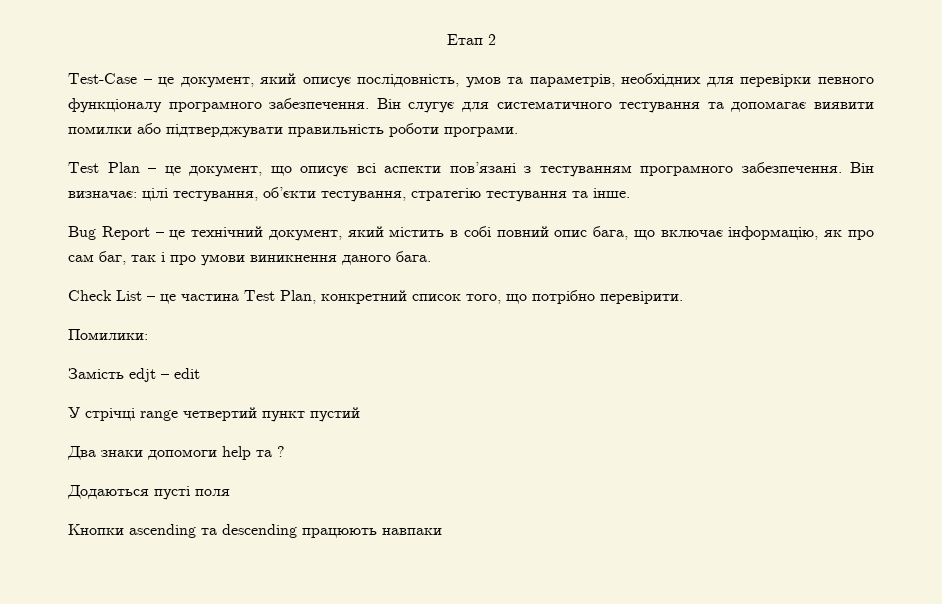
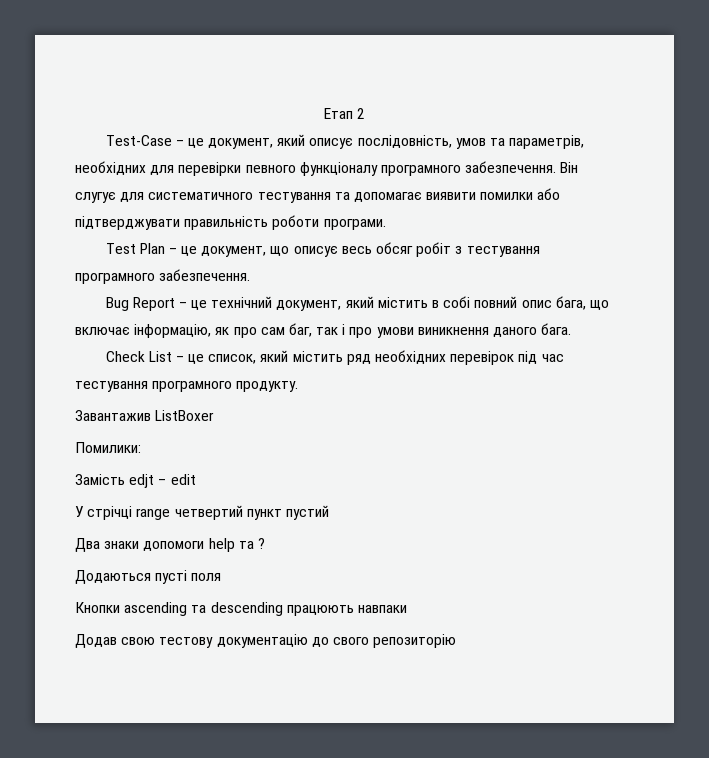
[356,162,874,177] [68,187,630,202] всі аспекти пов’язані з тестуванням програмного забезпечення. Він визначає: цілі тестування, об’єкти тестування, стратегію тестування та інше. -> [341,242,540,257] [75,269,251,284] весь обсяг робіт з тестування програмного забезпечення.
[181,290,683,304] частина Test Plan, конкретний список того, що потрібно перевірити. -> [208,350,564,365] [75,381,299,392] [75,410,215,421] список, який містить ряд необхідних перевірок під час тестування програмного продукту. // Завантажив ListBoxer
(442, 531) none -> [75,634,457,648] // Додав свою тестову документацію до свого репозиторію

